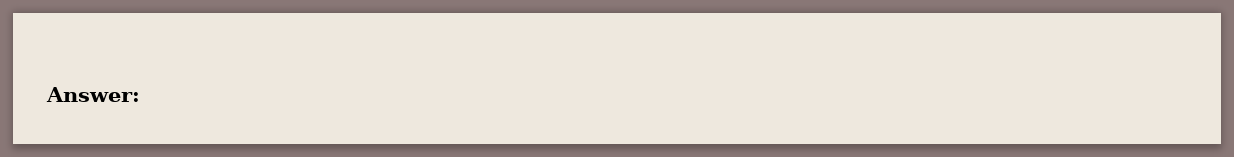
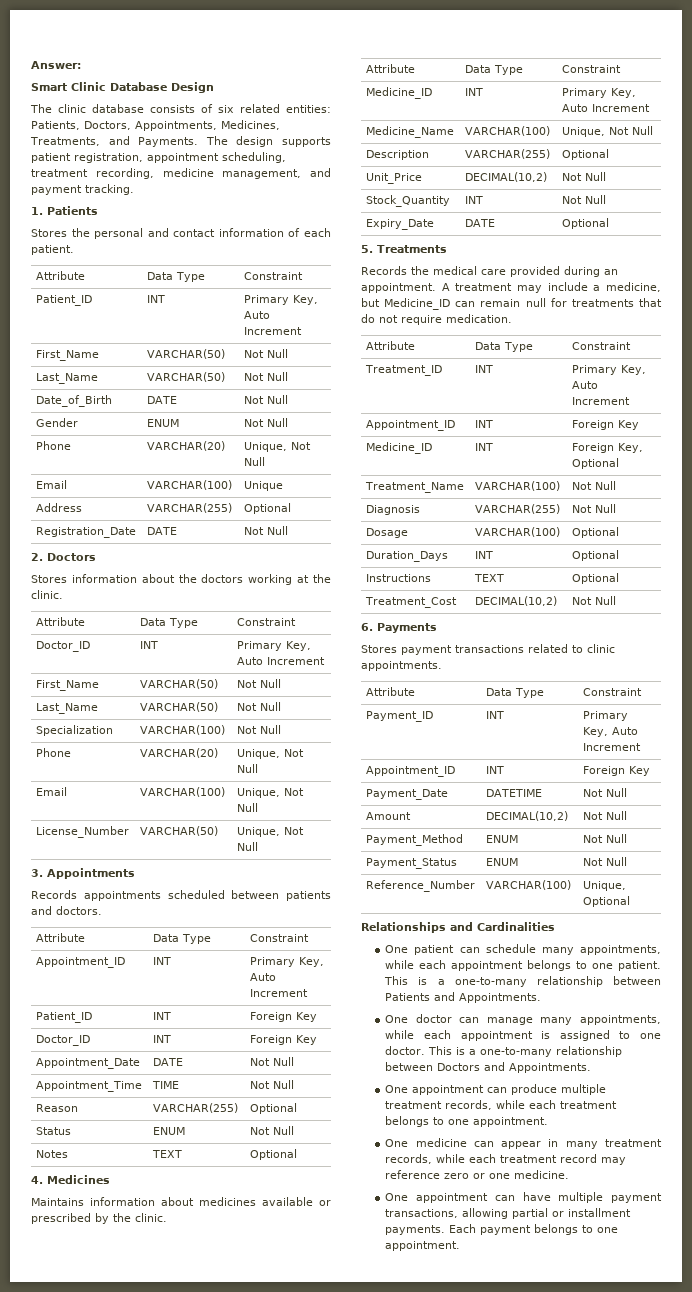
(140, 94) none -> [31,82,214,93] [30,104,331,113] [31,120,280,131] [30,136,331,147] [31,152,286,163] [31,168,331,179] [31,184,134,195] [31,206,98,215] [31,228,331,239] [31,245,74,255] [36,271,86,280] [147,272,206,282] [244,272,304,280] [36,295,93,306] [147,295,166,303] [244,295,319,305] [244,311,271,319] [244,327,303,335] [36,350,100,361] [147,349,226,359] [244,349,289,358] [36,373,99,384] [147,372,226,382] [244,372,289,381] [36,395,113,407] [147,396,178,404] [244,395,289,404] [36,418,79,427] [147,419,180,427] [244,418,289,427] [36,441,72,450] [147,441,226,451] [244,442,312,452] [244,457,266,466] [36,480,68,489] [147,480,233,490] [244,481,284,491] [36,503,83,512] [147,503,233,513] [244,503,292,514] [36,527,137,538] [147,527,178,535] [244,526,289,535] [31,553,96,561] [31,574,331,585] [31,590,63,599] [36,617,86,626] [140,618,199,628] [237,618,297,626] [36,641,91,652] [140,641,159,649] [237,641,312,651] [237,657,326,665] [36,680,100,691] [140,679,219,689] [237,679,282,688] [36,703,99,714] [140,702,219,712] [237,702,282,711] [36,725,114,736] [140,725,226,735] [237,725,282,734] [36,748,72,757] [140,748,219,758] [237,749,305,759] [237,764,259,773] [36,787,68,796] [140,787,226,797] [237,788,305,798] [237,803,259,812] [36,826,130,838] [140,826,219,836] [237,827,305,837] [237,842,259,851] [31,868,135,879] [31,890,331,901] [31,906,102,915] [36,933,86,942] [153,934,212,944] [250,934,310,942] [36,957,126,968] [153,957,172,965] [250,957,325,967] [250,973,277,981] [250,989,309,997] [36,1012,93,1023] [153,1012,172,1020] [250,1012,318,1022] [36,1035,91,1046] [153,1035,172,1043] [250,1035,318,1045] [36,1058,141,1069] [153,1058,184,1066] [250,1057,295,1066] [36,1081,143,1092] [152,1081,180,1089] [250,1080,295,1089] [36,1104,79,1112] [153,1103,239,1113] [250,1103,298,1114] [36,1127,72,1135] [153,1127,186,1135] [250,1126,295,1135] [36,1150,69,1158] [152,1150,183,1158] [250,1149,298,1160] [31,1175,110,1184] [31,1197,331,1206] [31,1213,167,1224] [366,64,416,73] [465,65,524,75] [562,65,622,73] [366,87,433,99] [465,88,484,96] [562,88,637,98] [562,104,651,112] [366,126,455,138] [465,126,551,136] [562,126,654,137] [366,150,430,160] [465,149,551,159] [562,149,610,160] [366,173,423,184] [465,172,548,182] [562,172,607,181] [366,195,451,207] [465,196,484,204] [562,195,607,204] [366,219,435,230] [465,219,496,227] [562,218,610,229] [361,245,447,253] [361,266,618,277] [361,282,661,293] [361,298,662,310] [361,314,512,325] [366,341,416,350] [475,342,534,352] [572,342,632,350] [365,365,443,376] [475,365,494,373] [572,365,647,375] [572,381,599,389] [572,397,631,405] [366,420,456,431] [475,420,494,428] [572,420,640,430] [366,442,433,454] [475,443,494,451] [572,443,644,453] [572,458,620,469] [365,482,465,493] [475,481,561,491] [572,481,617,490] [366,505,421,515] [475,504,561,514] [572,504,617,513] [366,528,409,538] [475,527,561,537] [572,527,620,538] [366,551,449,562] [475,551,494,559] [572,550,620,561] [366,574,432,582] [474,574,505,582] [572,573,620,584] [365,597,458,608] [475,596,558,606] [572,596,617,605] [361,623,437,633] [361,644,615,655] [361,661,442,671] [366,687,416,696] [486,688,545,698] [583,688,643,696] [366,711,434,722] [486,711,505,719] [583,711,629,721] [583,727,639,737] [583,743,642,751] [366,766,456,777] [486,766,505,774] [583,766,651,776] [366,789,449,800] [486,789,543,797] [583,788,628,797] [366,812,412,820] [486,811,569,821] [583,811,628,820] [366,834,464,846] [486,835,519,843] [583,834,628,843] [366,858,458,869] [486,858,519,866] [583,857,628,866] [366,880,476,892] [486,880,572,890] [583,881,627,891] [583,896,631,907] [361,922,555,933] [385,944,661,955] [385,960,661,971] [384,976,661,987] [385,992,542,1003] [385,1014,661,1025] [385,1030,661,1041] [385,1046,623,1057] [385,1062,592,1073] [385,1084,607,1095] [385,1100,618,1110] [385,1116,549,1127] [385,1138,662,1149] [385,1154,627,1165] [385,1170,570,1179] [385,1192,662,1203] [385,1208,632,1219] [385,1224,619,1235] [385,1241,461,1251] // Smart Clinic Database Design // The clinic database consists of six related entities: Patients, Doctors, Appointments, Medicines, Treatments, and Payments. The design supports patient registration, appointment scheduling, treatment recording, medicine management, and payment tracking. // 1. Patients // Stores the personal and contact information of each patient. // Attribute | Data Type | Constraint // Patient_ID | INT | Primary Key, Auto Increment // First_Name | VARCHAR(50) | Not Null // Last_Name | VARCHAR(50) | Not Null // Date_of_Birth | DATE | Not Null // Gender | ENUM | Not Null // Phone | VARCHAR(20) | Unique, Not Null // Email | VARCHAR(100) | Unique // Address | VARCHAR(255) | Optional // Registration_Date | DATE | Not Null // 2. Doctors // Stores information about the doctors working at the clinic. // Attribute | Data Type | Constraint // Doctor_ID | INT | Primary Key, Auto Increment // First_Name | VARCHAR(50) | Not Null // Last_Name | VARCHAR(50) | Not Null // Specialization | VARCHAR(100) | Not Null // Phone | VARCHAR(20) | Unique, Not Null // Email | VARCHAR(100) | Unique, Not Null // License_Number | VARCHAR(50) | Unique, Not Null // 3. Appointments // Records appointments scheduled between patients and doctors. // Attribute | Data Type | Constraint // Appointment_ID | INT | Primary Key, Auto Increment // Patient_ID | INT | Foreign Key // Doctor_ID | INT | Foreign Key // Appointment_Date | DATE | Not Null // Appointment_Time | TIME | Not Null // Reason | VARCHAR(255) | Optional // Status | ENUM | Not Null // Notes | TEXT | Optional // 4. Medicines // Maintains information about medicines available or prescribed by the clinic. // Attribute | Data Type | Constraint // Medicine_ID | INT | Primary Key, Auto Increment // Medicine_Name | VARCHAR(100) | Unique, Not Null // Description | VARCHAR(255) | Optional // Unit_Price | DECIMAL(10,2) | Not Null // Stock_Quantity | INT | Not Null // Expiry_Date | DATE | Optional // 5. Treatments // Records the medical care provided during an appointment. A treatment may include a medicine, but Medicine_ID can remain null for treatments that do not require medication. // Attribute | Data Type | Constraint // Treatment_ID | INT | Primary Key, Auto Increment // Appointment_ID | INT | Foreign Key // Medicine_ID | INT | Foreign Key, Optional // Treatment_Name | VARCHAR(100) | Not Null // Diagnosis | VARCHAR(255) | Not Null // Dosage | VARCHAR(100) | Optional // Duration_Days | INT | Optional // Instructions | TEXT | Optional // Treatment_Cost | DECIMAL(10,2) | Not Null // 6. Payments // Stores payment transactions related to clinic appointments. // Attribute | Data Type | Constraint // Payment_ID | INT | Primary Key, Auto Increment // Appointment_ID | INT | Foreign Key // Payment_Date | DATETIME | Not Null // Amount | DECIMAL(10,2) | Not Null // Payment_Method | ENUM | Not Null // Payment_Status | ENUM | Not Null // Reference_Number | VARCHAR(100) | Unique, Optional // Relationships and Cardinalities // One patient can schedule many appointments, while each appointment belongs to one patient. This is a one-to-many relationship between Patients and Appointments. // One doctor can manage many appointments, while each appointment is assigned to one doctor. This is a one-to-many relationship between Doctors and Appointments. // One appointment can produce multiple treatment records, while each treatment belongs to one appointment. // One medicine can appear in many treatment records, while each treatment record may reference zero or one medicine. // One appointment can have multiple payment transactions, allowing partial or installment payments. Each payment belongs to one appointment.

